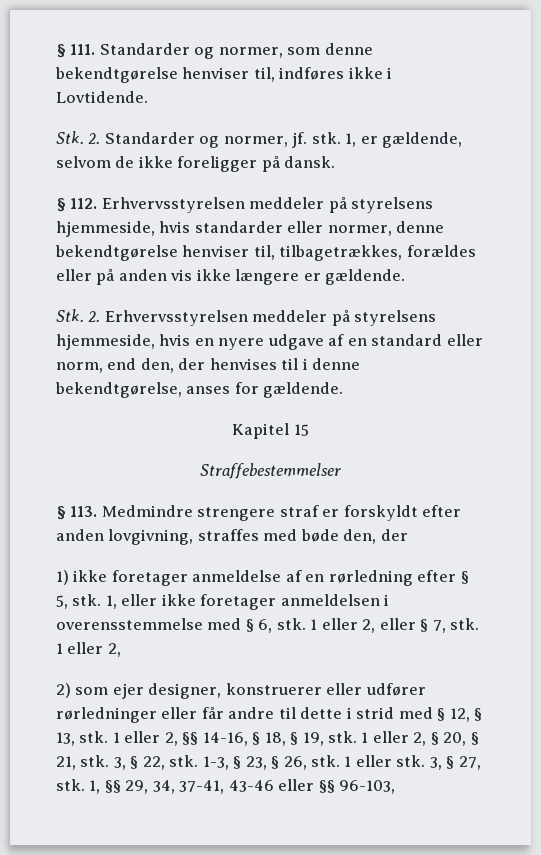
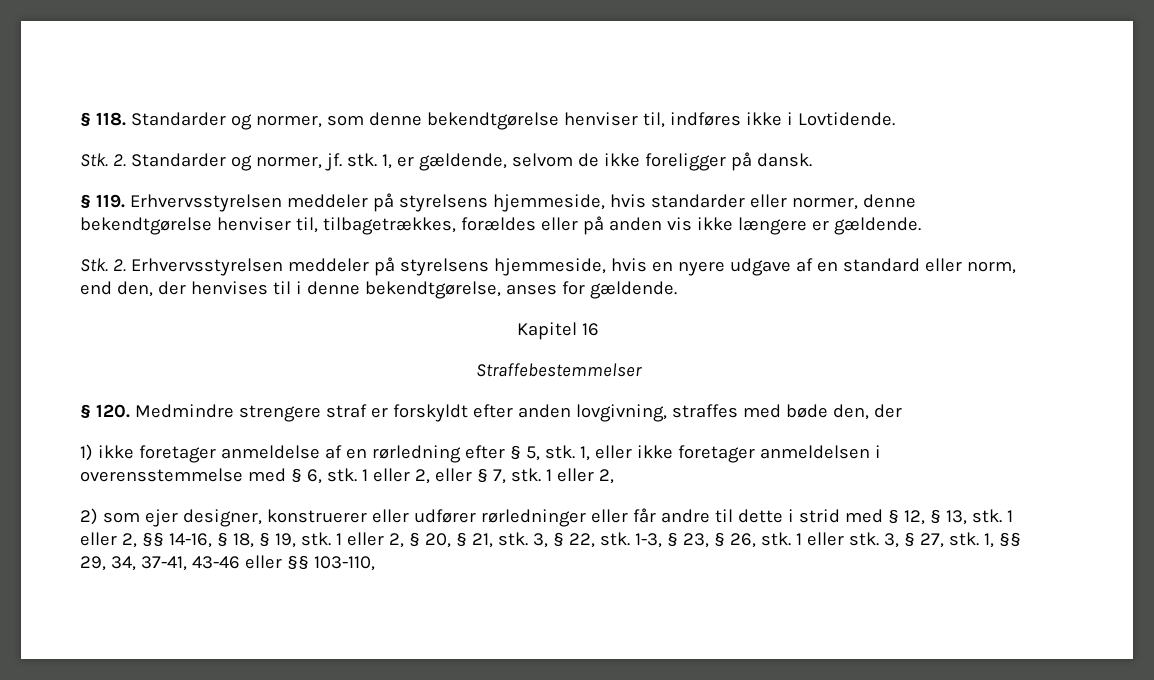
[56,44,96,58] § 111. -> [80,112,126,127] § 118.
[70,198,98,209] 112. -> [95,194,125,208] 119.
[293,424,309,436] 15 -> [581,323,599,336] 16
[70,506,98,517] 113. -> [95,404,130,418] 120.
[339,780,396,794] 96-103, -> [313,556,375,571] 103-110,

